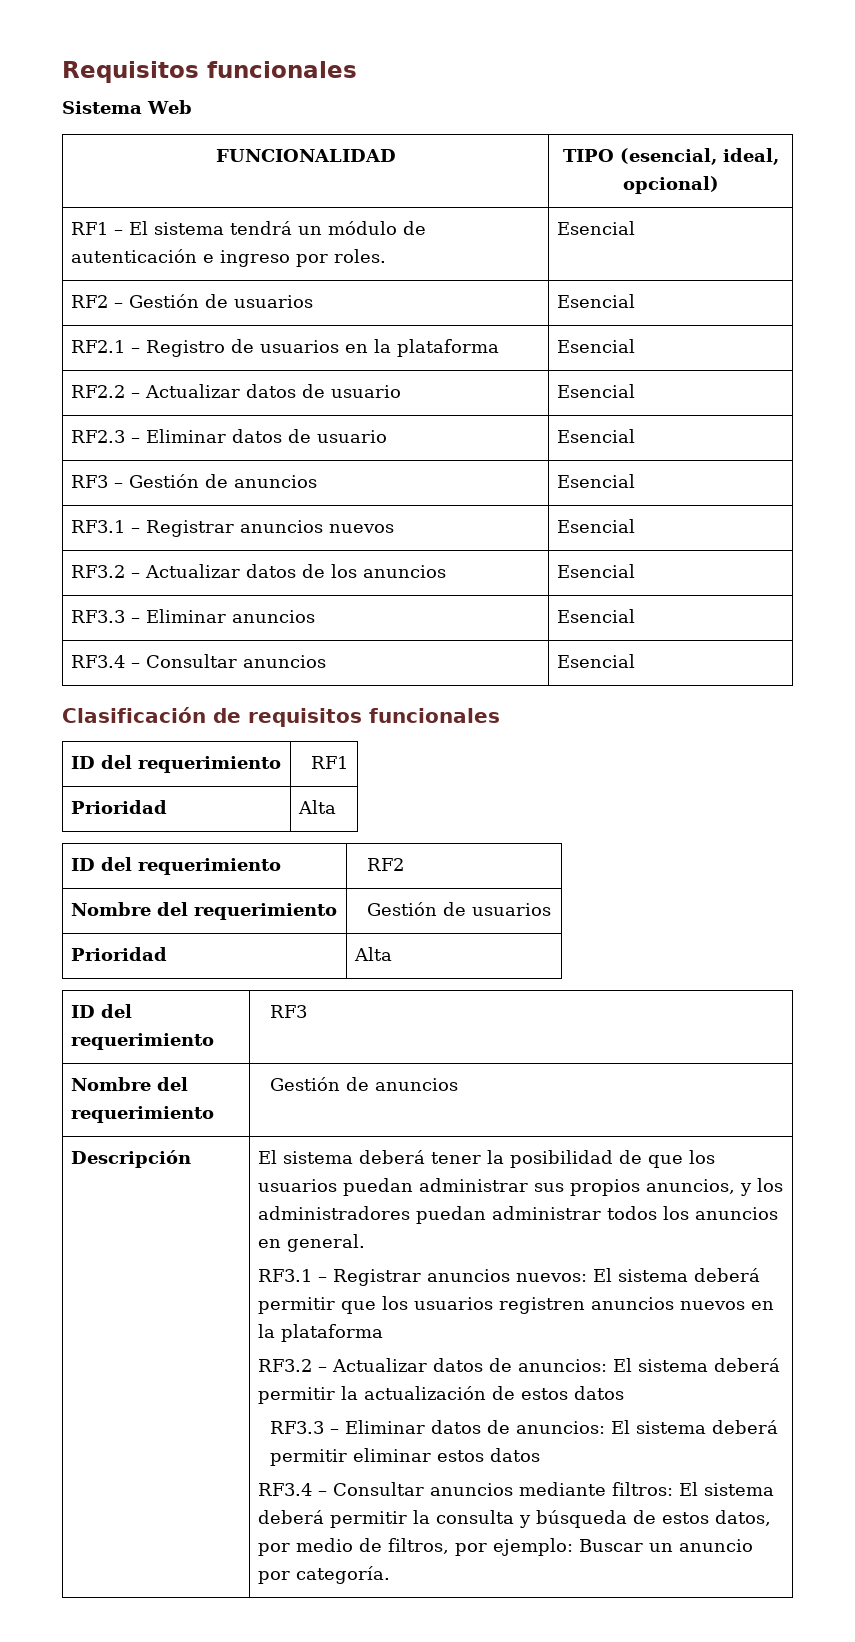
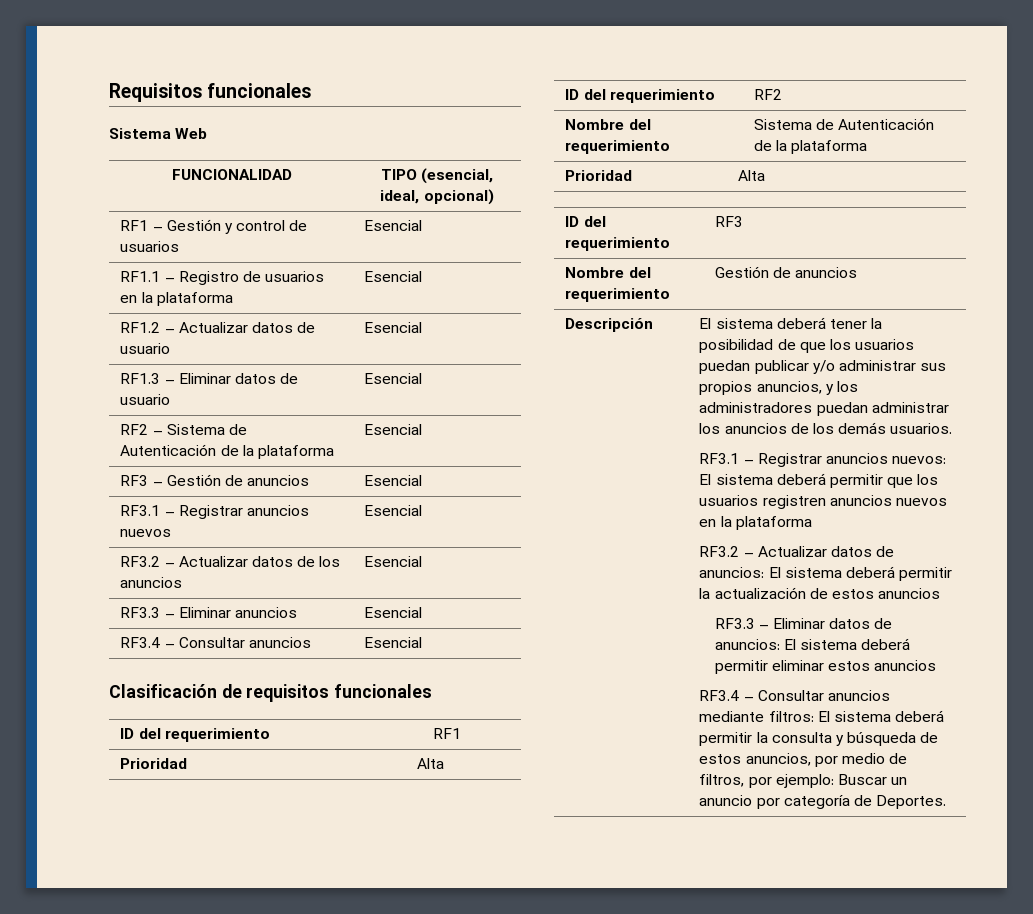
[128,221,426,235] [70,249,386,267] [556,221,635,235] [70,294,199,308] El sistema tendrá un módulo de autenticación e ingreso por roles. | Esencial // RF2 – Gestión -> [166,219,286,234] Gestión y control
[70,340,125,353] RF2.1 -> [120,271,161,282] RF1.1
[70,385,125,398] RF2.2 -> [120,322,161,333] RF1.2
[70,430,125,443] RF2.3 -> [120,373,161,384] RF1.3
(635, 436) none -> [120,424,248,435] [120,444,335,459] [364,424,423,435] // RF2 – Sistema de Autenticación de la plataforma | Esencial
[366,902,551,916] Gestión de usuarios -> [753,118,934,130] [753,140,867,154] Sistema de Autenticación de la plataforma
(413, 1187) none -> [754,360,835,374] publicar y/o
[606,1206,778,1220] [257,1234,365,1252] todos los anuncios en general. -> [699,422,953,434] los anuncios de los demás usuarios.
[573,1386,624,1400] datos -> [878,588,941,599] anuncios
[489,1448,540,1462] datos -> [874,660,937,671] anuncios
[714,1510,771,1526] datos, -> [745,753,811,766] anuncios,
[295,1566,390,1584] categoría. -> [783,795,947,809] categoría de Deportes.

